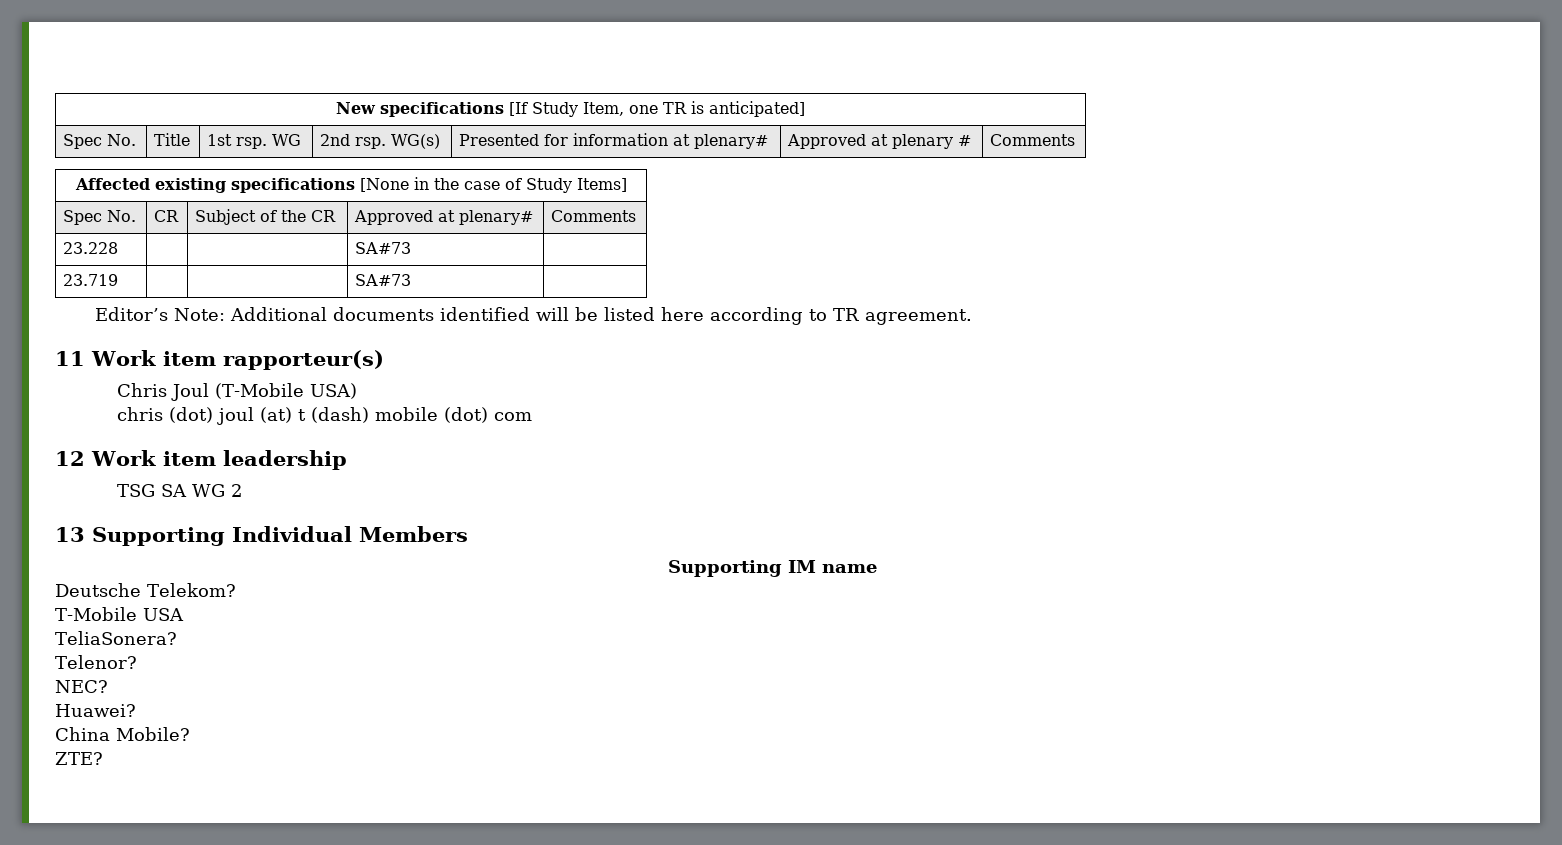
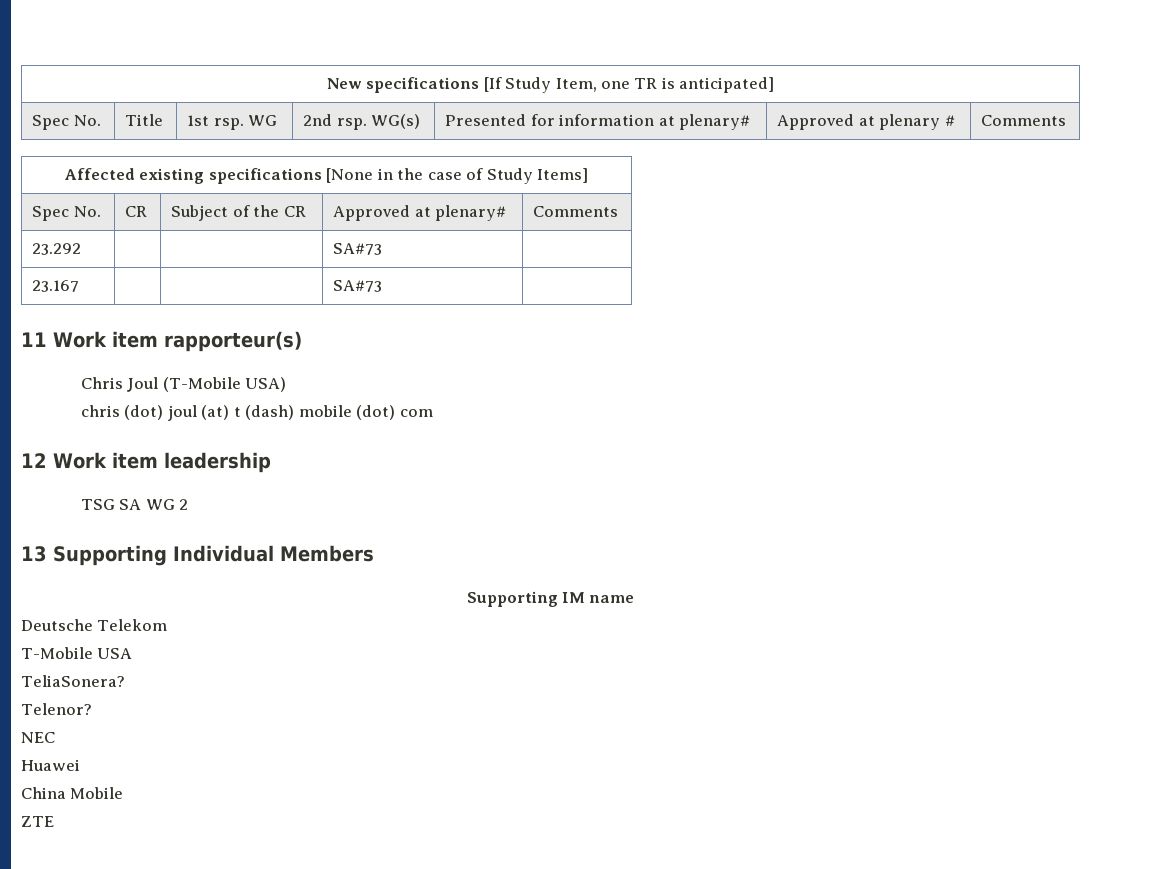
[63,242,119,254] [355,242,412,254] [63,274,119,286] [355,274,412,286] [94,307,972,325] 23.228 | | | SA#73 | // 23.719 | | | SA#73 | // Editor’s Note: Additional documents identified will be listed here according to TR agreement. -> [32,243,82,255] [333,243,383,255] [32,280,80,292] [333,280,383,292] 23.292 | | | SA#73 | // 23.167 | | | SA#73 |
[147,583,236,597] Telekom? -> [97,619,168,631] Telekom
[55,680,108,693] [55,704,136,717] NEC? // Huawei? -> [21,732,55,743] [21,759,80,771] NEC // Huawei
[116,727,190,741] [55,752,103,765] Mobile? // ZTE? -> [70,787,124,799] [21,816,54,827] Mobile // ZTE

